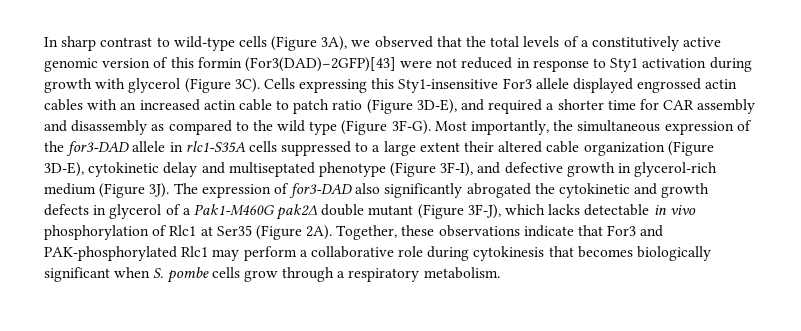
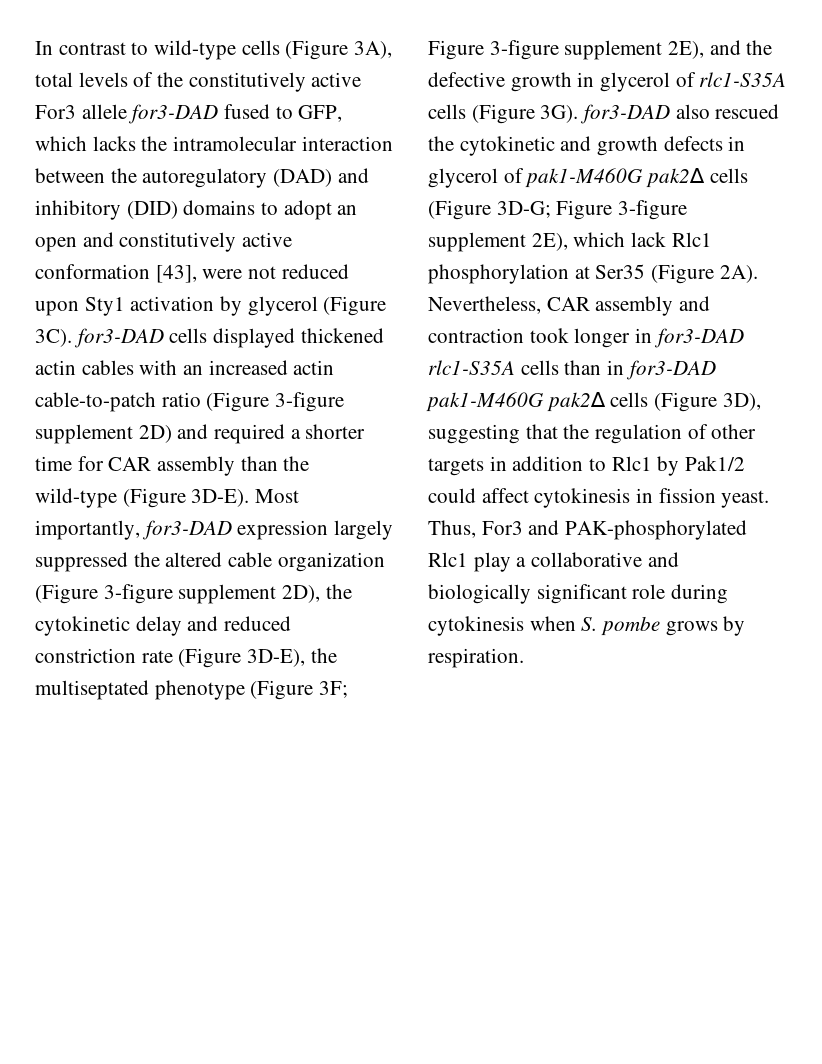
[61,36,97,51] sharp -> (53, 48) none
[351,36,487,48] we observed that the -> (393, 50) none
[580,36,722,51] [44,57,752,72] [44,78,702,93] a constitutively active genomic version of this formin (For3(DAD)−2GFP)[43] were not reduced in response to Sty1 activation during growth with glycerol (Figure 3C). Cells expressing this Sty1-insensitive For3 allele displayed engrossed -> [157,72,362,92] [35,104,343,124] [35,136,393,151] [35,168,369,188] [35,200,358,220] [35,232,293,252] [35,264,349,283] [35,296,387,316] [35,328,384,348] the constitutively active For3 allele for3-DAD fused to GFP, which lacks the intramolecular interaction between the autoregulatory (DAD) and inhibitory (DID) domains to adopt an open and constitutively active conformation [43], were not reduced upon Sty1 activation by glycerol (Figure 3C). for3-DAD cells displayed thickened
[238,99,457,114] cable to patch ratio (Figure 3D-E), -> [35,392,345,412] [35,424,172,444] cable-to-patch ratio (Figure 3-figure supplement 2D)
[44,120,752,135] [44,141,714,156] [44,162,718,177] [44,183,531,198] and disassembly as compared to the wild type (Figure 3F-G). Most importantly, the simultaneous expression of the for3-DAD allele in rlc1-S35A cells suppressed to a large extent their altered cable organization (Figure 3D-E), cytokinetic delay and multiseptated phenotype (Figure 3F-I), and defective growth in glycerol-rich medium (Figure 3J). The expression of for3-DAD also significantly abrogated -> [240,456,310,471] [35,488,300,508] [35,520,394,540] [35,552,385,572] [35,584,352,604] [35,616,292,636] [35,648,337,668] [35,680,349,700] [428,40,773,60] [428,72,787,92] [428,104,780,124] than the wild-type (Figure 3D-E). Most importantly, for3-DAD expression largely suppressed the altered cable organization (Figure 3-figure supplement 2D), the cytokinetic delay and reduced constriction rate (Figure 3D-E), the multiseptated phenotype (Figure 3F; Figure 3-figure supplement 2E), and the defective growth in glycerol of rlc1-S35A cells (Figure 3G). for3-DAD also rescued
[182,204,696,220] [44,225,664,240] [44,246,712,261] [44,267,500,283] a Pak1-M460G pak2∆ double mutant (Figure 3F-J), which lacks detectable in vivo phosphorylation of Rlc1 at Ser35 (Figure 2A). Together, these observations indicate that For3 and PAK-phosphorylated Rlc1 may perform a collaborative role during cytokinesis that becomes biologically significant when S. pombe cells grow through a respiratory metabolism. -> [525,168,748,188] [428,200,688,220] [428,232,712,252] [428,264,758,284] [428,296,711,316] [428,328,744,348] [428,360,716,380] [426,392,761,412] [428,424,757,444] [428,456,746,476] [428,488,770,508] [428,520,748,540] [428,552,679,572] [428,584,729,604] [428,616,746,636] [428,648,524,668] pak1-M460G pak2∆ cells (Figure 3D-G; Figure 3-figure supplement 2E), which lack Rlc1 phosphorylation at Ser35 (Figure 2A). Nevertheless, CAR assembly and contraction took longer in for3-DAD rlc1-S35A cells than in for3-DAD pak1-M460G pak2∆ cells (Figure 3D), suggesting that the regulation of other targets in addition to Rlc1 by Pak1/2 could affect cytokinesis in fission yeast. Thus, For3 and PAK-phosphorylated Rlc1 play a collaborative and biologically significant role during cytokinesis when S. pombe grows by respiration.

